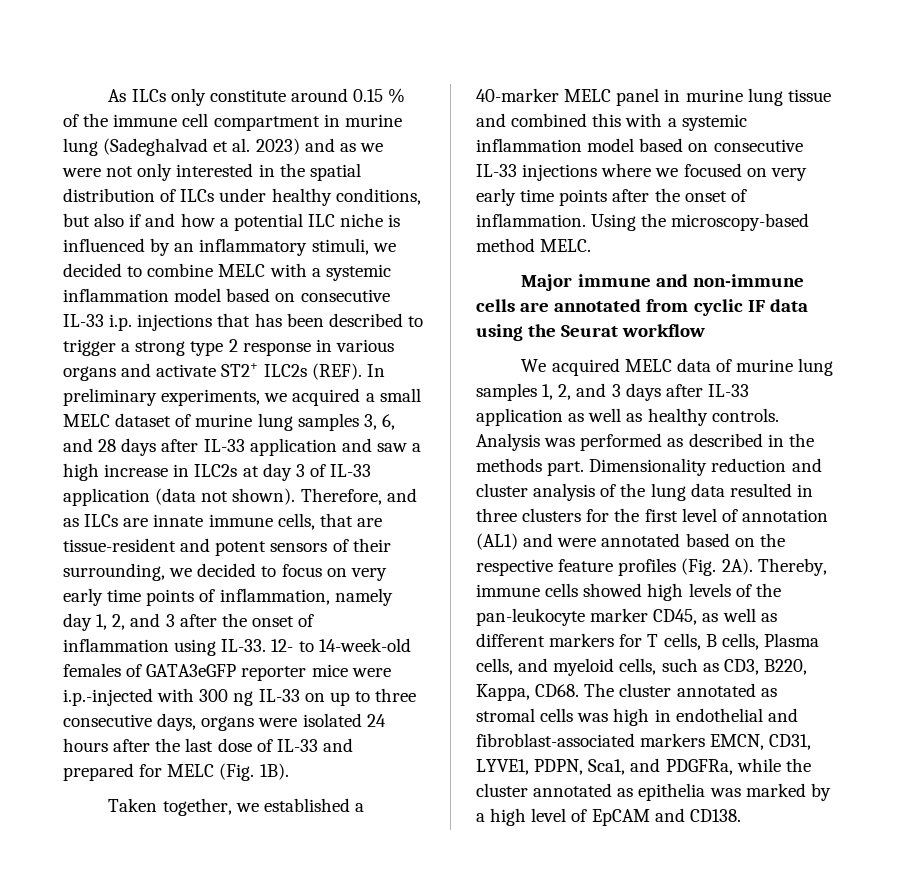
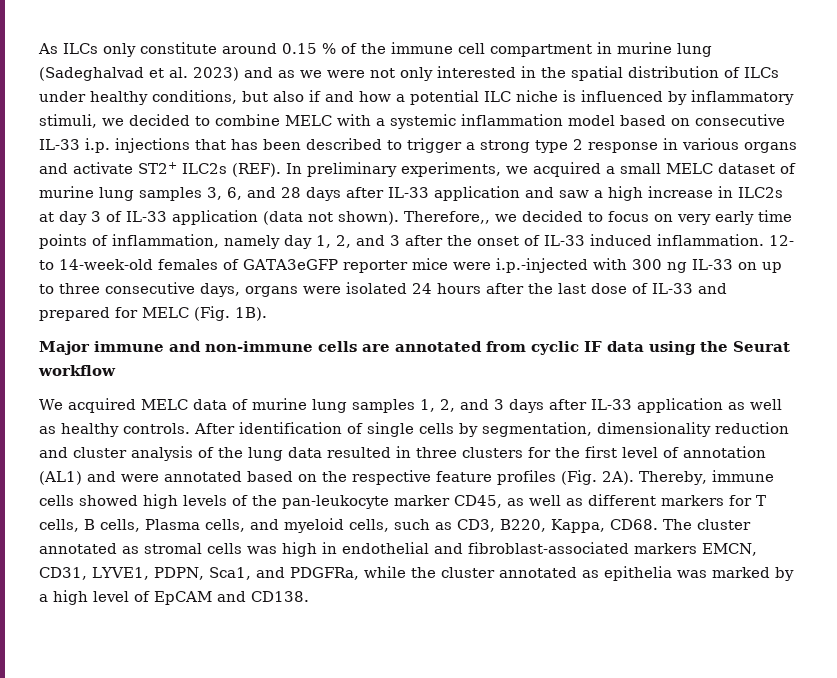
[174,243,195,252] an -> (687, 98) none
[300,488,417,505] [63,513,382,530] [63,538,391,556] [63,563,165,581] Therefore, and as ILCs are innate immune cells, that are tissue-resident and potent sensors of their surrounding, -> [404,211,490,224] Therefore,,
[63,638,267,656] inflammation using IL-33. -> [544,234,764,246] IL-33 induced inflammation.
[108,798,364,816] [476,88,831,106] [476,113,747,131] [476,138,803,152] [476,163,807,181] [476,188,747,206] [476,213,810,231] [476,238,592,252] // Taken together, we established a 40-marker MELC panel in murine lung tissue and combined this with a systemic inflammation model based on consecutive IL-33 injections where we focused on very early time points after the onset of inflammation. Using the microscopy-based method MELC. -> (267, 314) none
[476,433,814,451] [476,458,708,476] Analysis was performed as described in the methods part. Dimensionality -> [194,422,711,437] After identification of single cells by segmentation, dimensionality

